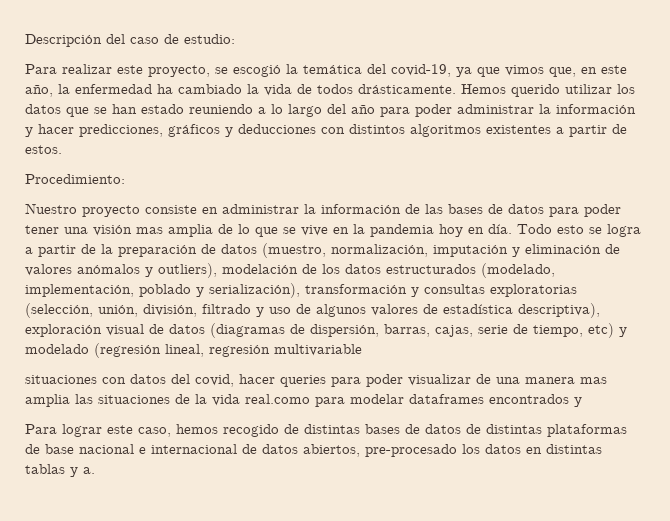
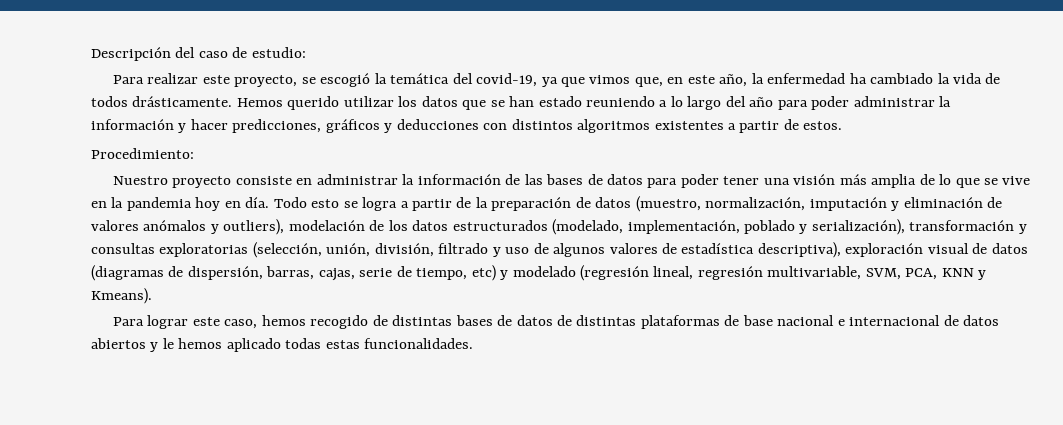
[136,227,163,234] mas -> [839,174,867,185] más
[274,344,362,356] [25,374,607,387] [25,394,582,407] multivariable // situaciones con datos del covid, hacer queries para poder visualizar de una manera mas amplia las situaciones de la vida real.como para modelar dataframes encontrados y -> [767,266,987,280] [91,288,152,304] multivariable, SVM, PCA, KNN y Kmeans).
[303,444,602,457] [25,464,95,477] abiertos, pre-procesado los datos en distintas tablas y a. -> [91,338,474,352] abiertos y le hemos aplicado todas estas funcionalidades.

